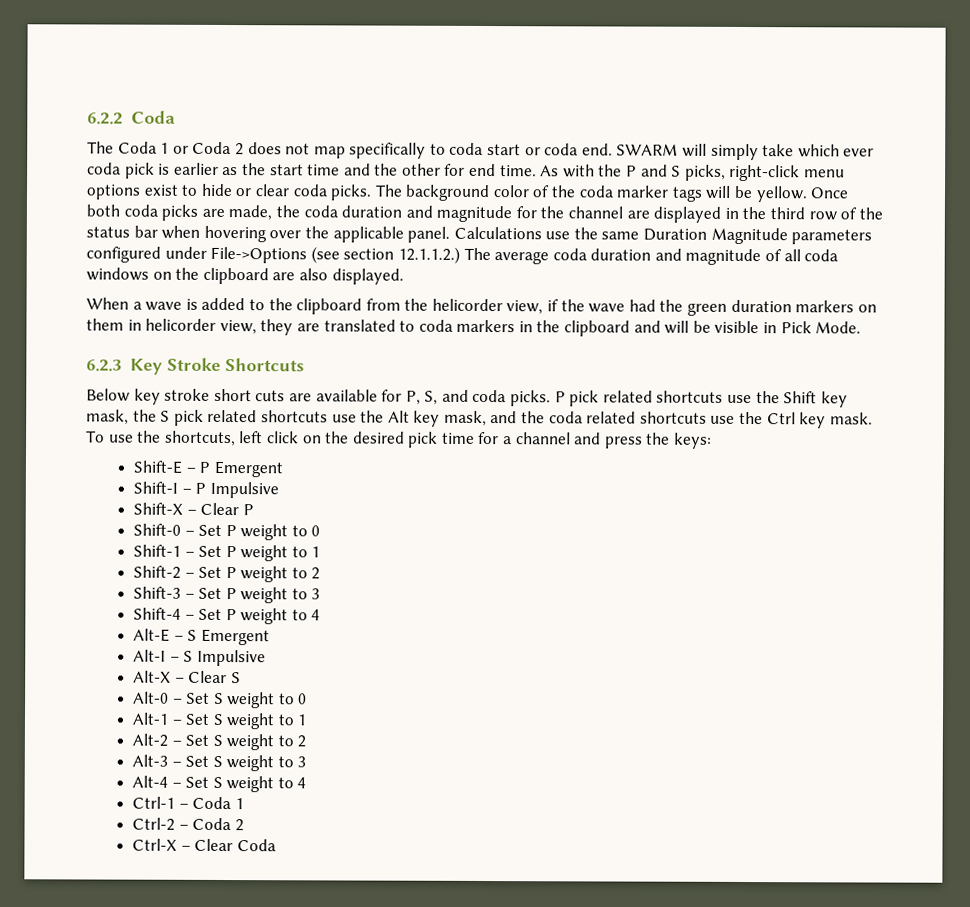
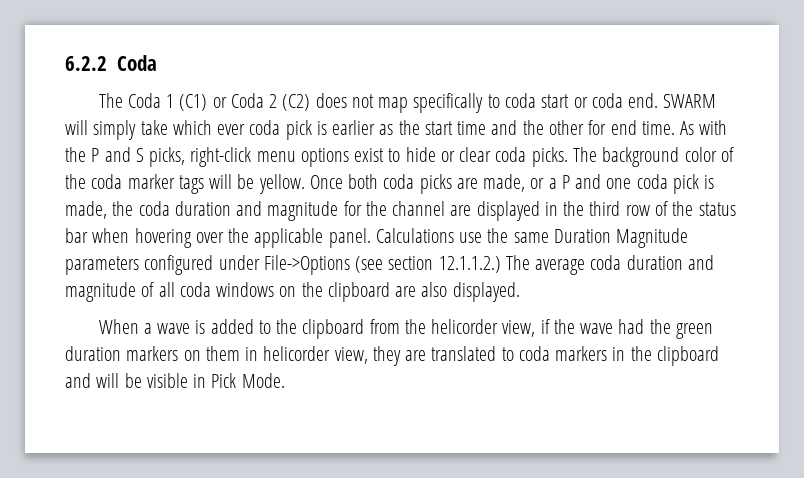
(170, 148) none -> [179,94,208,111] (C1)
(244, 149) none -> [282,94,311,111] (C2)
(273, 213) none -> [530,174,715,194] [65,201,107,219] or a P and one coda pick is made,
[86,357,305,375] [86,388,848,408] [86,409,873,429] [86,430,713,449] [132,460,283,478] [132,481,279,499] [132,502,254,516] [132,523,321,541] [132,544,321,562] [132,565,321,583] [132,586,321,604] [132,607,321,625] [132,628,270,646] [132,649,266,667] [132,670,241,684] [132,691,308,709] [131,712,307,730] [131,733,307,751] [131,754,307,772] [131,775,307,793] [131,796,244,810] [131,817,244,832] [131,838,276,852] // 6.2.3 Key Stroke Shortcuts // Below key stroke short cuts are available for P, S, and coda picks. P pick related shortcuts use the Shift key mask, the S pick related shortcuts use the Alt key mask, and the coda related shortcuts use the Ctrl key mask. To use the shortcuts, left click on the desired pick time for a channel and press the keys: // Shift-E – P Emergent // Shift-I – P Impulsive // Shift-X – Clear P // Shift-0 – Set P weight to 0 // Shift-1 – Set P weight to 1 // Shift-2 – Set P weight to 2 // Shift-3 – Set P weight to 3 // Shift-4 – Set P weight to 4 // Alt-E – S Emergent // Alt-I – S Impulsive // Alt-X – Clear S // Alt-0 – Set S weight to 0 // Alt-1 – Set S weight to 1 // Alt-2 – Set S weight to 2 // Alt-3 – Set S weight to 3 // Alt-4 – Set S weight to 4 // Ctrl-1 – Coda 1 // Ctrl-2 – Coda 2 // Ctrl-X – Clear Coda -> (285, 380) none

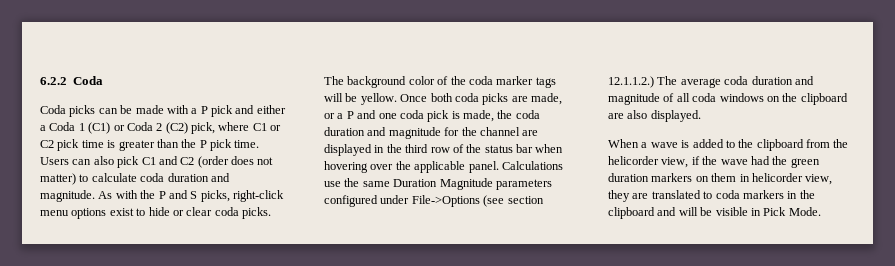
[98,93,123,108] The -> [40,105,286,117] [40,125,46,131] Coda picks can be made with a P pick and either a
[315,93,717,113] [65,120,675,140] does not map specifically to coda start or coda end. SWARM will simply take which ever coda pick is earlier as the start time and the other for end time. -> [191,122,282,134] [40,139,260,151] [40,156,274,168] [40,173,230,185] [40,190,95,202] pick, where C1 or C2 pick time is greater than the P pick time. Users can also pick C1 and C2 (order does not matter) to calculate coda duration and magnitude.

